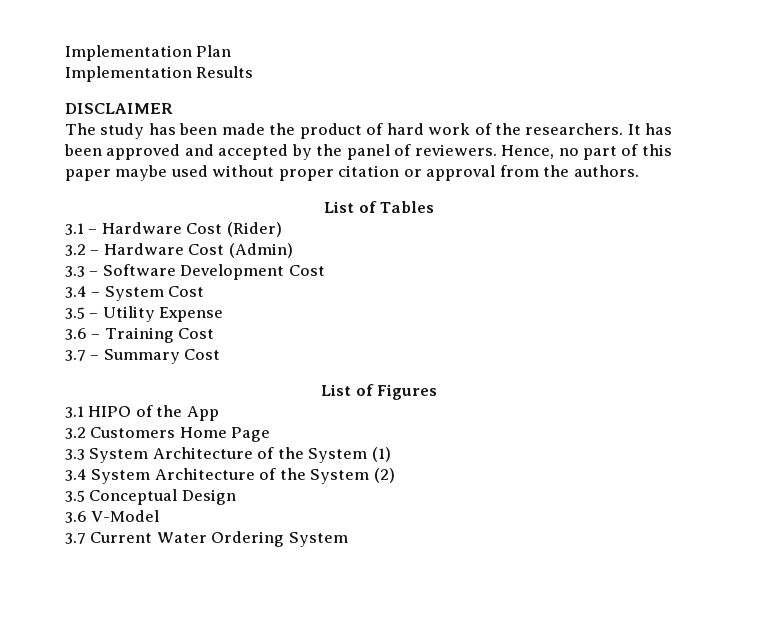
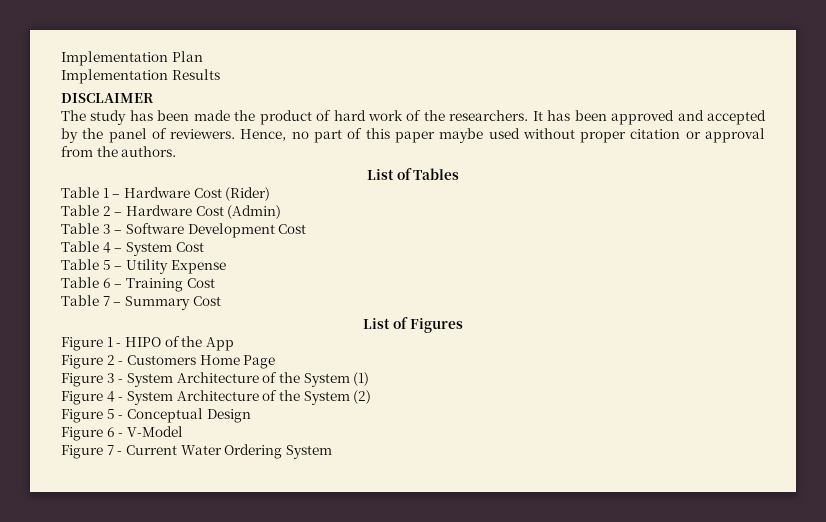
[65,223,84,235] 3.1 -> [61,187,109,198] Table 1
[65,244,86,256] 3.2 -> [61,205,111,216] Table 2
[65,266,85,277] 3.3 -> [61,223,111,234] Table 3
[65,286,87,298] 3.4 -> [61,241,111,253] Table 4
[65,307,85,319] 3.5 -> [61,259,111,270] Table 5
[65,328,87,340] 3.6 -> [61,277,111,288] Table 6
[65,350,86,361] 3.7 -> [61,295,110,306] Table 7
[65,406,84,418] 3.1 -> [61,337,122,351] Figure 1 -
[65,427,86,439] 3.2 -> [61,355,124,369] Figure 2 -
[65,449,85,460] 3.3 -> [61,373,124,387] Figure 3 -
[65,469,87,481] 3.4 -> [61,391,124,405] Figure 4 -
[65,490,85,502] 3.5 -> [61,409,124,423] Figure 5 -
[65,510,160,523] [65,533,86,544] 3.6 V-Model // 3.7 -> [61,426,183,441] [61,445,123,459] Figure 6 - V-Model // Figure 7 -

